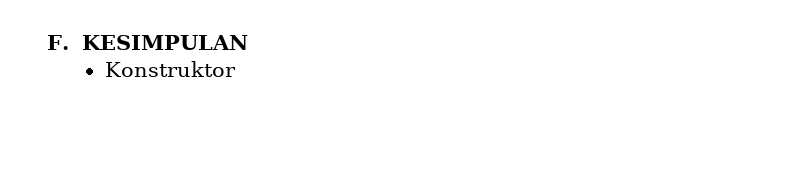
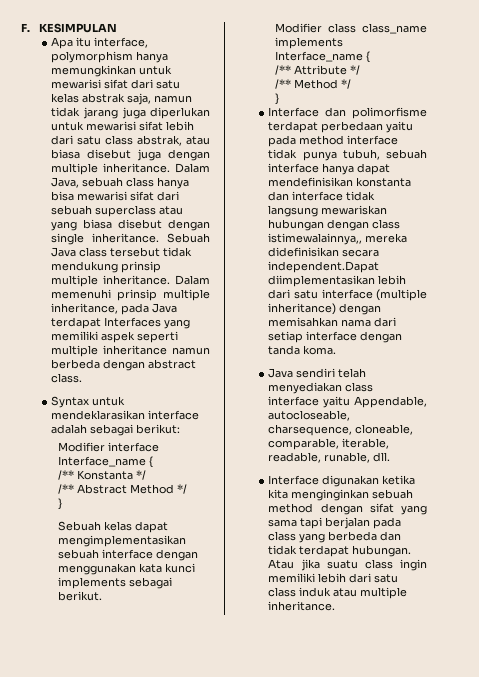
[104,61,236,77] Konstruktor -> [51,37,149,49] [51,51,169,63] [51,65,173,77] [51,79,181,89] [51,93,193,105] [51,107,210,119] [51,121,195,131] [51,135,210,146] [51,149,210,161] [51,163,210,175] [51,177,190,189] [51,191,180,201] [51,205,184,217] [51,219,211,231] [51,233,210,245] [51,247,193,257] [51,261,162,273] [51,275,210,287] [51,289,210,301] [51,303,178,315] [51,317,191,329] [51,331,179,343] [51,345,210,357] [51,359,197,371] [51,373,83,383] [51,396,126,408] [51,410,200,420] [51,424,181,436] [57,442,159,452] [57,456,153,468] [57,470,146,480] [57,484,187,494] [57,498,62,510] [57,521,168,533] [57,535,186,547] [57,549,198,561] [57,563,195,575] [57,577,172,589] [57,591,102,601] [274,23,427,34] [274,37,343,49] [274,51,370,63] [274,65,360,75] [274,79,351,89] [274,93,279,105] [268,107,427,119] [268,121,414,133] [268,135,399,147] [268,149,427,161] [268,163,391,175] [268,177,412,187] [268,191,376,201] [268,205,388,217] [268,219,401,231] [268,233,408,245] [268,247,380,257] [268,261,380,273] [268,275,407,287] [268,289,427,301] [268,303,382,315] [268,317,397,327] [268,331,403,343] [268,345,337,355] [268,368,367,378] [268,382,374,394] [268,396,427,408] [268,410,351,421] [268,424,414,436] [268,438,390,450] [268,452,391,463] [268,475,416,487] [268,489,414,501] [268,503,427,515] [268,517,402,529] [268,531,402,543] [268,545,412,557] [268,559,427,571] [268,573,399,583] [268,587,408,599] [268,601,336,611] Apa itu interface, polymorphism hanya memungkinkan untuk mewarisi sifat dari satu kelas abstrak saja, namun tidak jarang juga diperlukan untuk mewarisi sifat lebih dari satu class abstrak, atau biasa disebut juga dengan multiple inheritance. Dalam Java, sebuah class hanya bisa mewarisi sifat dari sebuah superclass atau yang biasa disebut dengan single inheritance. Sebuah Java class tersebut tidak mendukung prinsip multiple inheritance. Dalam memenuhi prinsip multiple inheritance, pada Java terdapat Interfaces yang memiliki aspek seperti multiple inheritance namun berbeda dengan abstract class. // Syntax untuk mendeklarasikan interface adalah sebagai berikut: // Modifier interface Interface_name { // /** Konstanta */ // /** Abstract Method */ // } // Sebuah kelas dapat mengimplementasikan sebuah interface dengan menggunakan kata kunci implements sebagai berikut. // Modifier class class_name implements Interface_name { // /** Attribute */ // /** Method */ // } // Interface dan polimorfisme terdapat perbedaan yaitu pada method interface tidak punya tubuh, sebuah interface hanya dapat mendefinisikan konstanta dan interface tidak langsung mewariskan hubungan dengan class istimewalainnya,, mereka didefinisikan secara independent.Dapat diimplementasikan lebih dari satu interface (multiple inheritance) dengan memisahkan nama dari setiap interface dengan tanda koma. // Java sendiri telah menyediakan class interface yaitu Appendable, autocloseable, charsequence, cloneable, comparable, iterable, readable, runable, dll. // Interface digunakan ketika kita menginginkan sebuah method dengan sifat yang sama tapi berjalan pada class yang berbeda dan tidak terdapat hubungan. Atau jika suatu class ingin memiliki lebih dari satu class induk atau multiple inheritance.

